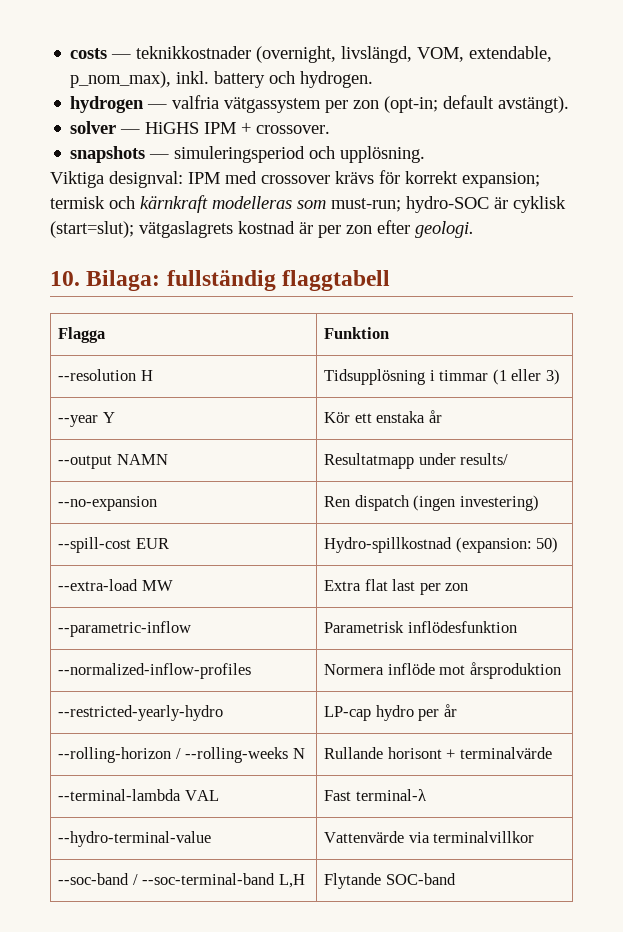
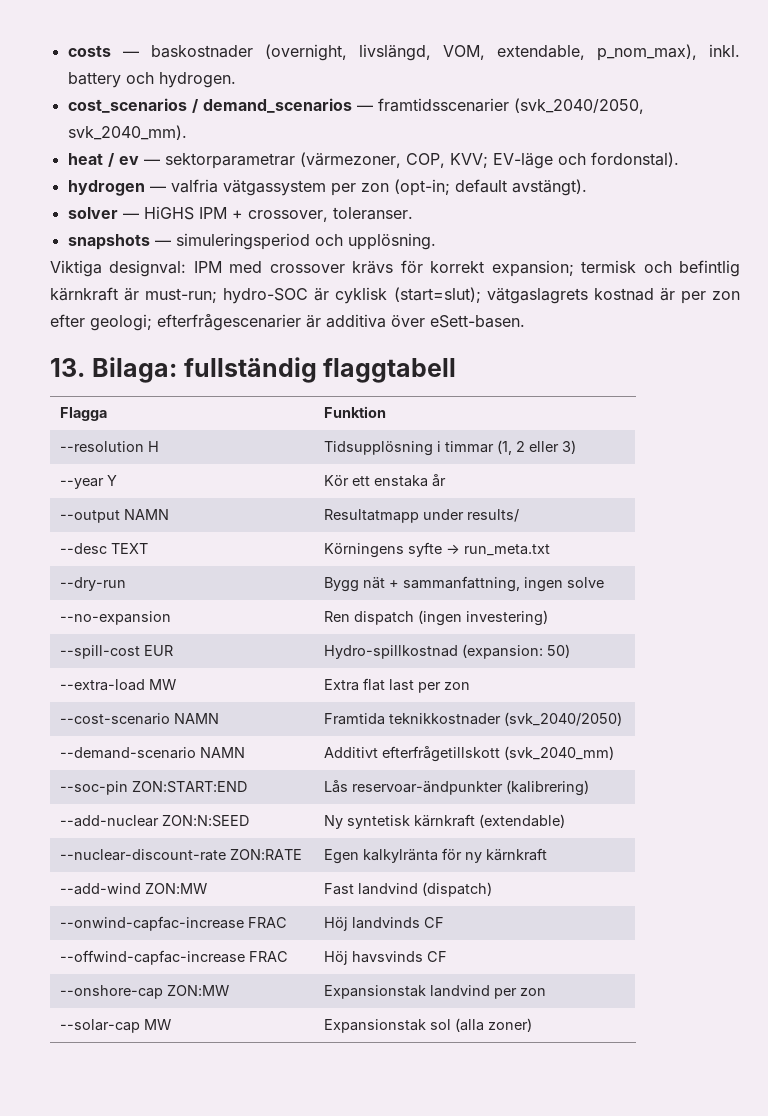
[136,46,252,59] teknikkostnader -> [150,45,253,58] baskostnader
(374, 79) none -> [67,98,644,114] [67,125,187,140] [67,152,679,169] // cost_scenarios / demand_scenarios — framtidsscenarier (svk_2040/2050, svk_2040_mm). // heat / ev — sektorparametrar (värmezoner, COP, KVV; EV-läge och fordonstal).
[256,125,331,134] crossover. -> [247,207,413,222] crossover, toleranser.
[140,195,326,213] kärnkraft modelleras som -> [679,260,741,277] [50,287,140,301] befintlig kärnkraft är
[415,221,474,238] [50,271,80,286] geologi. // 10. -> [90,314,525,331] [50,358,85,377] geologi; efterfrågescenarier är additiva över eSett-basen. // 13.
[492,369,507,385] (1 -> [497,440,526,455] (1, 2
(509, 459) none -> [60,543,149,554] [324,542,551,558] [60,577,127,591] [324,576,605,592] // --desc TEXT | Körningens syfte → run_meta.txt // --dry-run | Bygg nät + sammanfattning, ingen solve
[58,621,192,637] [324,621,517,633] [58,663,252,679] [324,662,561,679] [58,705,224,721] [324,704,457,721] [58,747,305,763] [324,747,552,759] [58,789,219,801] [324,789,426,801] [58,831,212,847] [324,831,535,843] [58,873,305,888] [324,873,456,889] --parametric-inflow | Parametrisk inflödesfunktion // --normalized-inflow-profiles | Normera inflöde mot årsproduktion // --restricted-yearly-hydro | LP-cap hydro per år // --rolling-horizon / --rolling-weeks N | Rullande horisont + terminalvärde // --terminal-lambda VAL | Fast terminal-λ // --hydro-terminal-value | Vattenvärde via terminalvillkor // --soc-band / --soc-terminal-band L,H | Flytande SOC-band -> [60,713,220,725] [324,712,623,726] [60,747,246,759] [324,746,615,762] [60,781,248,795] [324,780,590,796] [60,815,250,827] [324,814,566,829] [60,849,303,861] [324,848,548,864] [60,883,208,895] [324,882,493,897] [60,916,288,931] [324,917,445,931] [60,950,289,965] [324,951,448,965] [60,985,230,999] [324,985,547,999] [60,1019,172,1033] [324,1018,533,1033] --cost-scenario NAMN | Framtida teknikkostnader (svk_2040/2050) // --demand-scenario NAMN | Additivt efterfrågetillskott (svk_2040_mm) // --soc-pin ZON:START:END | Lås reservoar-ändpunkter (kalibrering) // --add-nuclear ZON:N:SEED | Ny syntetisk kärnkraft (extendable) // --nuclear-discount-rate ZON:RATE | Egen kalkylränta för ny kärnkraft // --add-wind ZON:MW | Fast landvind (dispatch) // --onwind-capfac-increase FRAC | Höj landvinds CF // --offwind-capfac-increase FRAC | Höj havsvinds CF // --onshore-cap ZON:MW | Expansionstak landvind per zon // --solar-cap MW | Expansionstak sol (alla zoner)

